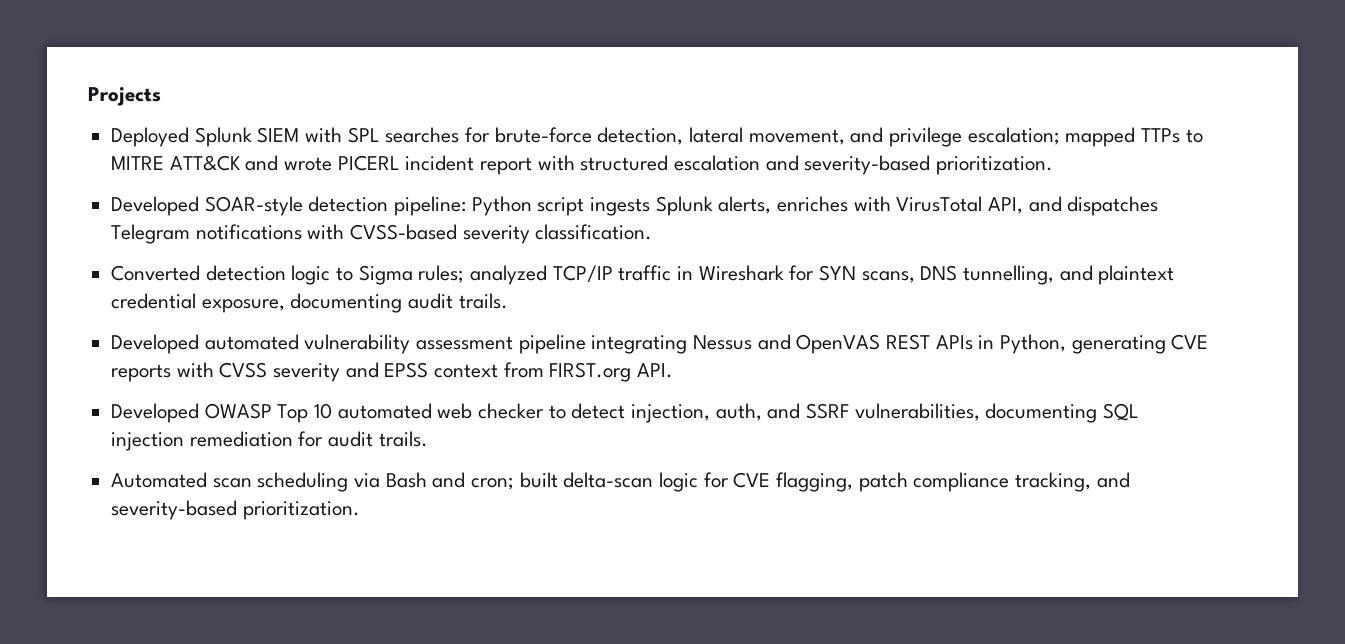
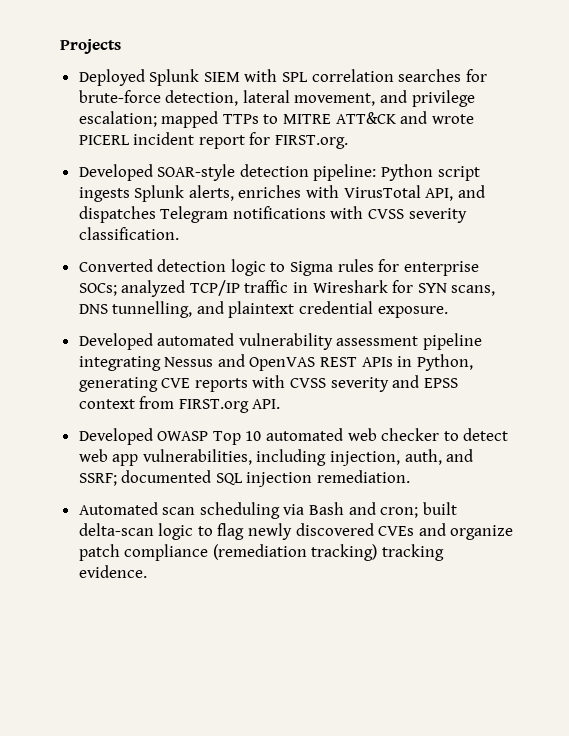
(380, 135) none -> [311,69,394,82] correlation
[537,155,1054,175] with structured escalation and severity-based prioritization. -> [249,132,349,149] for FIRST.org.
[350,224,458,240] CVSS-based -> [368,209,405,219] CVSS
[418,265,465,283] rules; -> [337,259,479,276] [78,283,117,296] rules for enterprise SOCs;
[201,293,508,313] exposure, documenting audit trails. -> [377,306,448,318] exposure.
[631,403,1140,423] [111,431,428,451] injection, auth, and SSRF vulnerabilities, documenting SQL injection remediation for audit trails. -> [78,449,474,466] [78,470,411,487] web app vulnerabilities, including injection, auth, and SSRF; documented SQL injection remediation.
[703,472,1130,492] [111,500,360,520] for CVE flagging, patch compliance tracking, and severity-based prioritization. -> [197,523,514,540] [78,544,445,561] [78,565,147,578] to flag newly discovered CVEs and organize patch compliance (remediation tracking) tracking evidence.

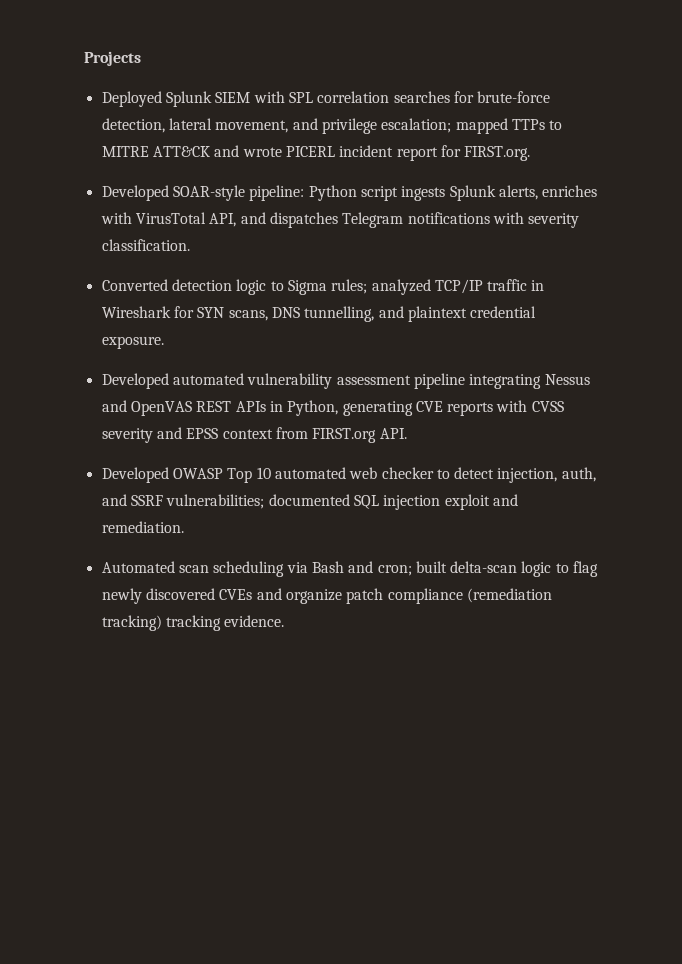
[239,164,309,177] detection -> (245, 193) none
[368,209,405,219] CVSS -> (524, 218) none
[337,259,479,276] [78,283,117,296] rules for enterprise SOCs; -> [331,279,368,294] rules;
[78,449,327,466] web app vulnerabilities, including -> (495, 473) none
[78,473,117,486] SSRF; -> [130,494,265,509] SSRF vulnerabilities;
(313, 479) none -> [444,494,518,510] exploit and

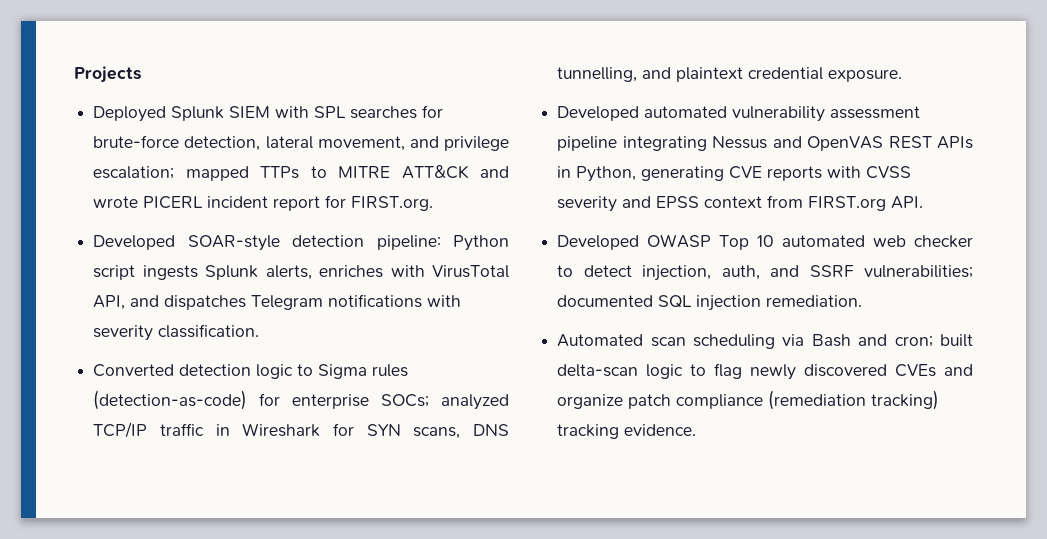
[317,91,390,103] correlation -> (347, 112) none
(245, 193) none -> [292,235,365,247] detection
[331,279,368,294] rules; -> [372,364,409,377] [93,390,430,410] rules (detection-as-code) for enterprise SOCs;
[444,494,518,510] exploit and -> (762, 303) none

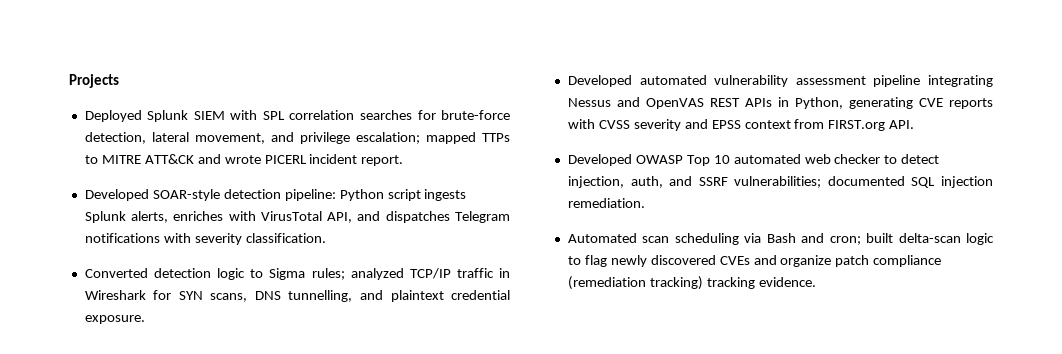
(347, 112) none -> [289,110,355,120] correlation
[273,195,434,211] report for FIRST.org. -> [361,155,404,166] report.
[372,364,409,377] [93,390,430,410] rules (detection-as-code) for enterprise SOCs; -> [311,268,345,280] rules;

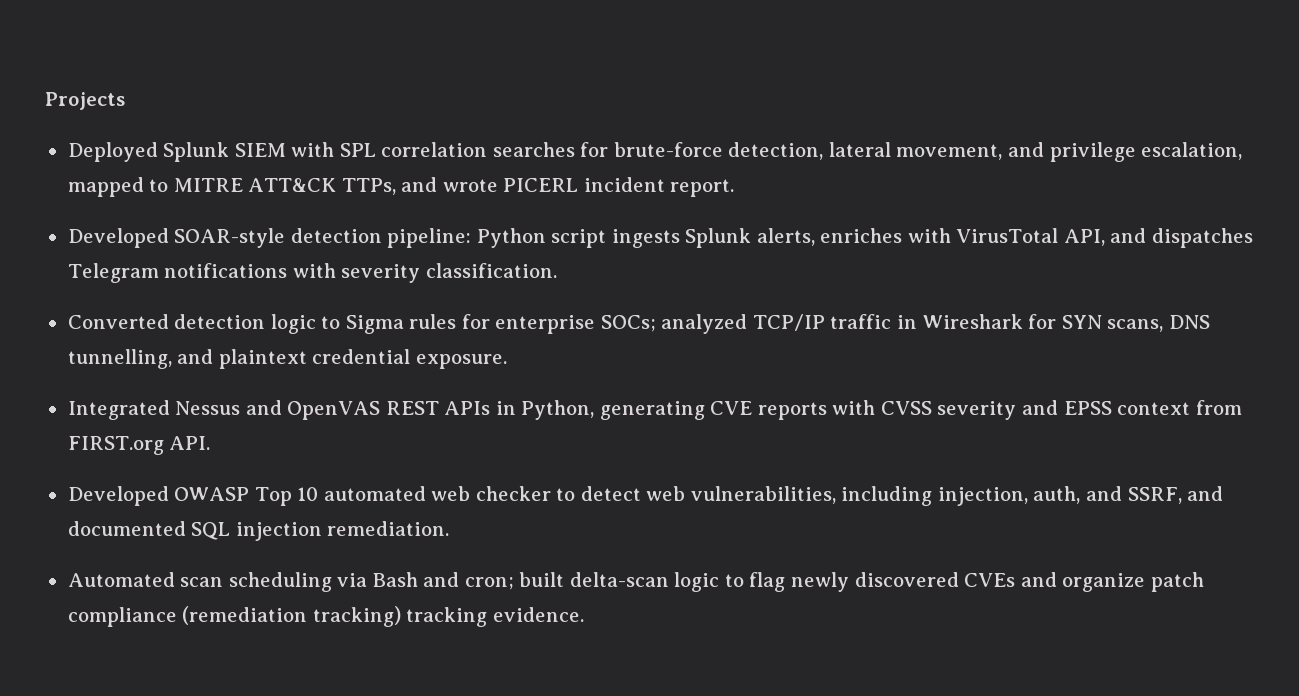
[355,132,511,144] escalation; mapped TTPs -> [1141,142,1243,160] [67,177,144,197] escalation, mapped
(194, 159) none -> [341,178,396,195] TTPs,
[311,268,345,280] rules; -> [409,314,656,334] rules for enterprise SOCs;
[567,75,993,87] Developed automated vulnerability assessment pipeline integrating -> [67,400,170,420] Integrated
(940, 159) none -> [646,486,933,506] web vulnerabilities, including
[698,176,822,188] SSRF vulnerabilities; -> [1127,486,1224,504] SSRF, and

